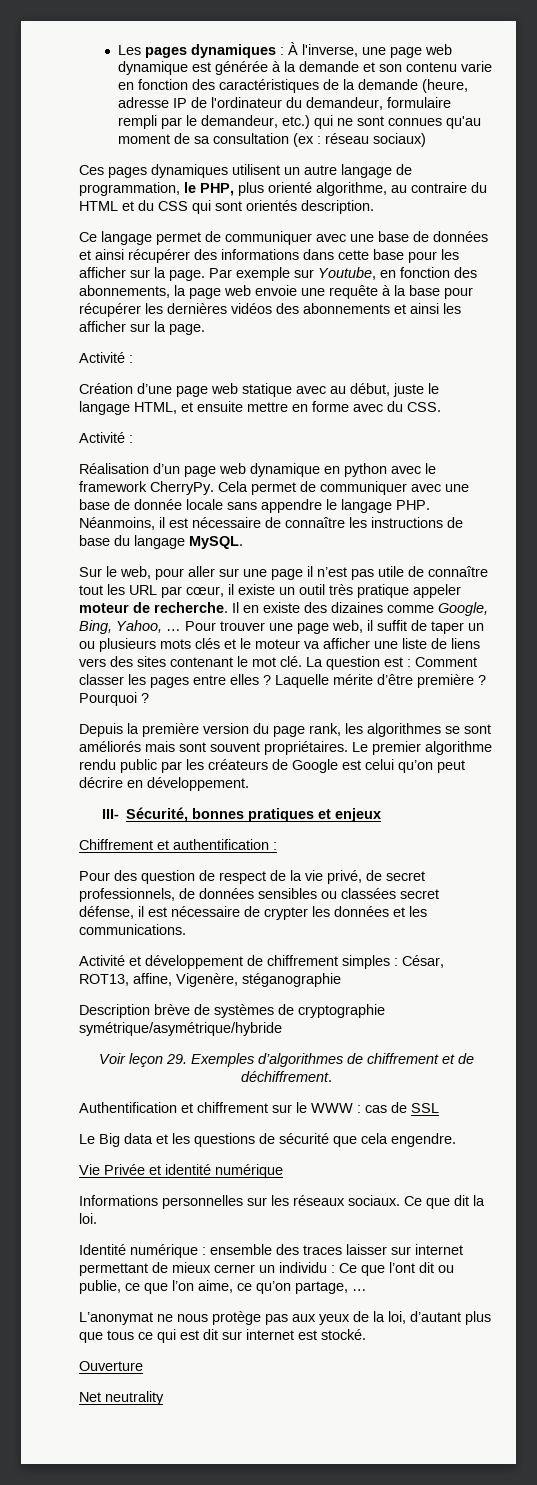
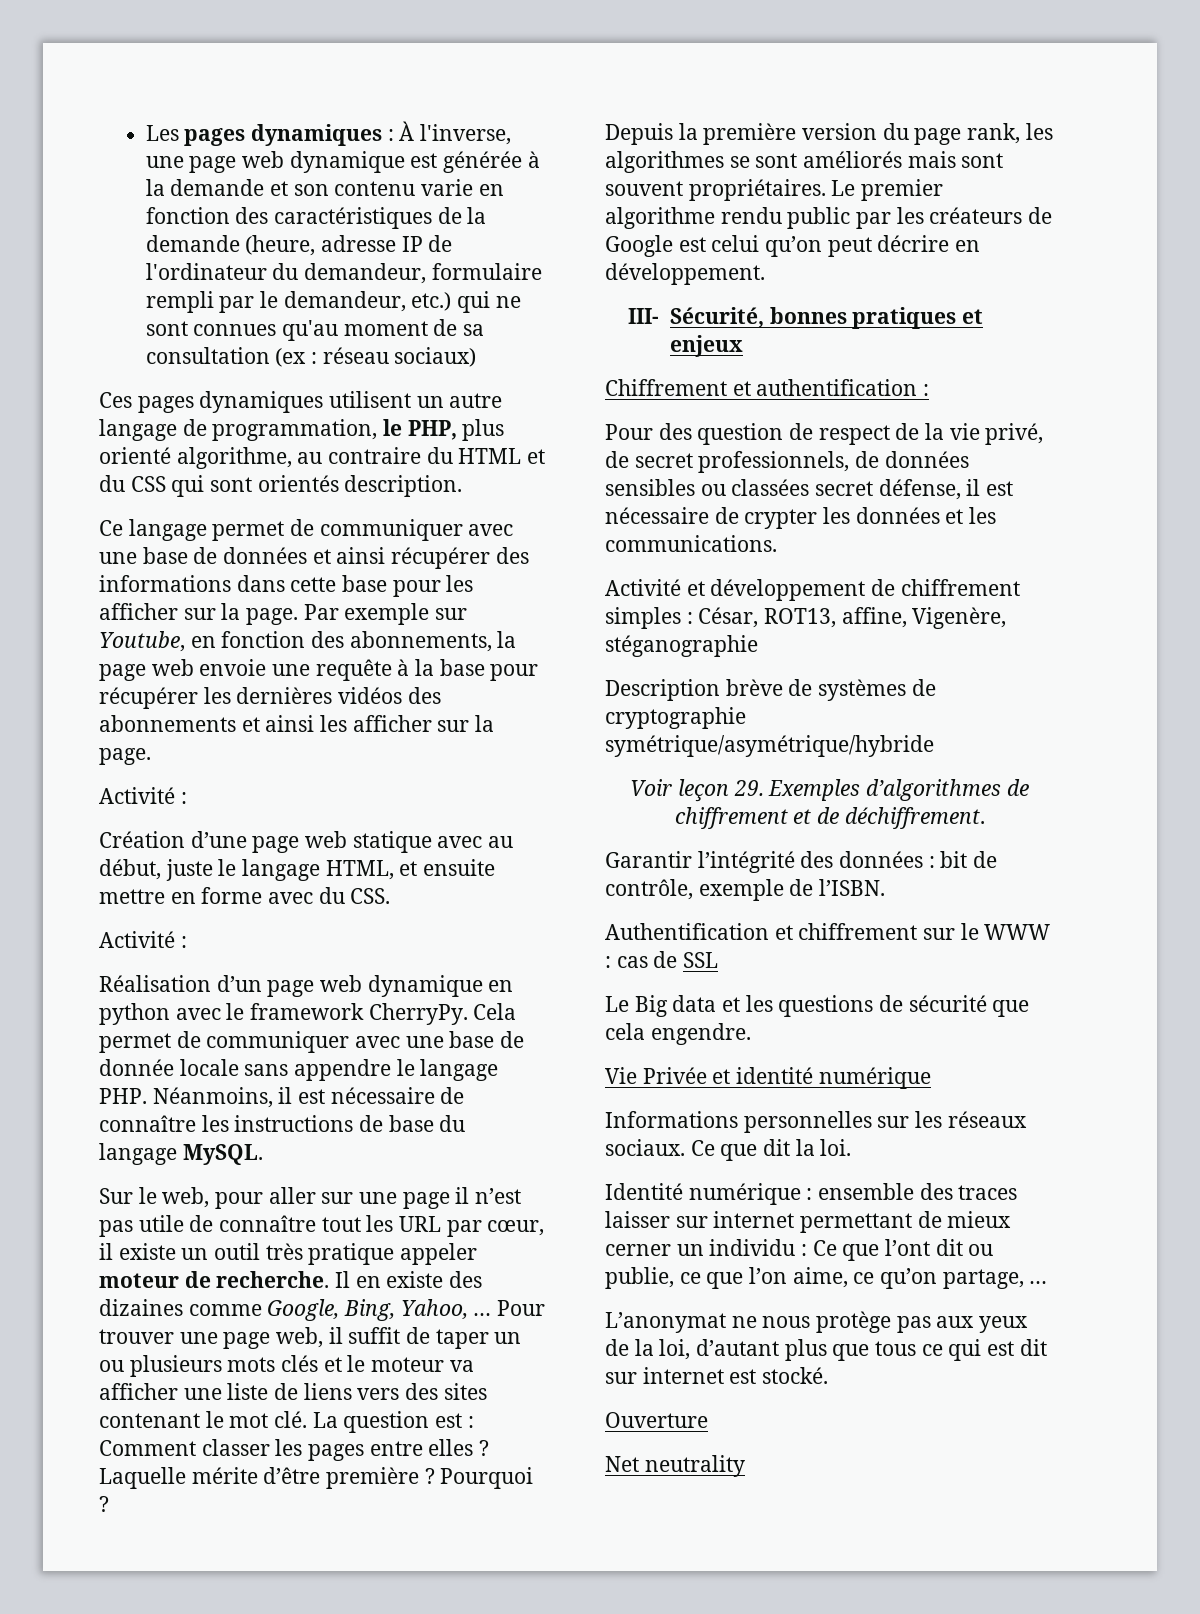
(332, 1076) none -> [605,851,998,873] [605,879,886,901] // Garantir l’intégrité des données : bit de contrôle, exemple de l’ISBN.

